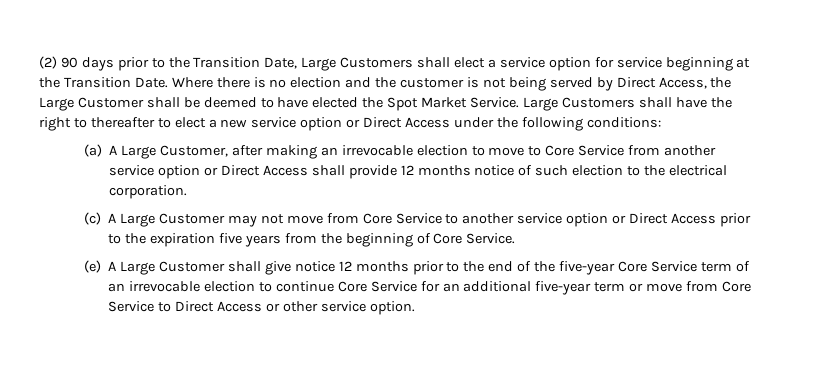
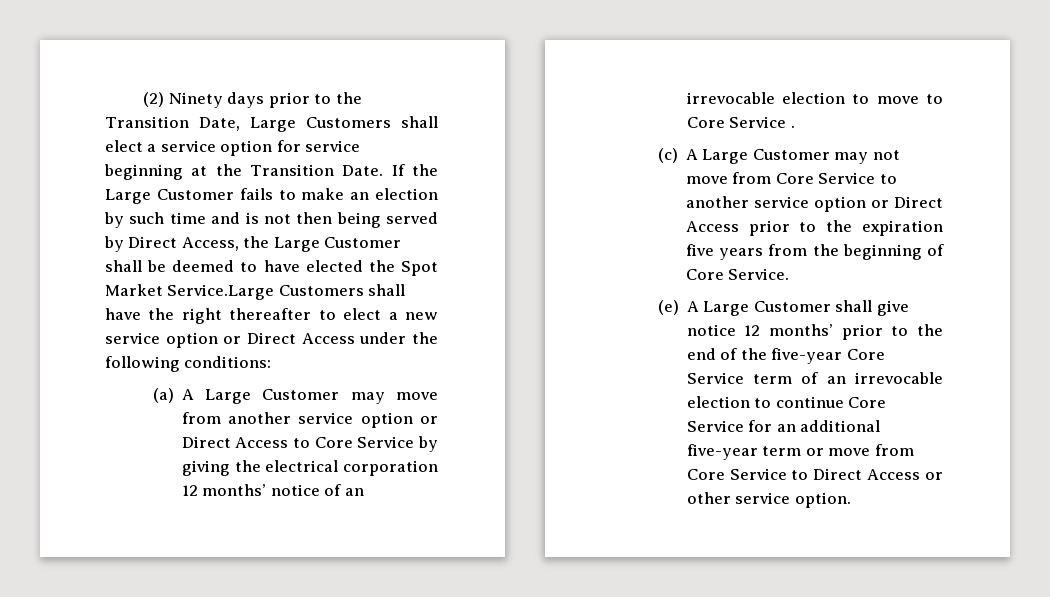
[60,57,78,68] 90 -> [168,92,223,108] Ninety
[171,77,465,88] Where there is no election and the customer -> [391,164,438,176] [105,188,438,204] [104,212,241,228] If the Large Customer fails to make an election by such time and
(506, 83) none -> [296,212,333,224] then
[470,97,558,111] Service. Large -> [167,284,275,300] Service.Large
[73,118,87,128] to -> (222, 316) none
[160,145,317,159] Customer, after making -> [262,389,438,404] [181,412,438,428] [181,436,439,452] [181,460,438,476] [181,484,342,496] Customer may move from another service option or Direct Access to Core Service by giving the electrical corporation 12 months’ notice of
[628,145,717,156] [109,165,727,179] [109,185,188,199] from another service option or Direct Access shall provide 12 months notice of such election to the electrical corporation. -> [790,125,795,128] .
[355,261,409,272] months -> [769,324,834,336] months’

